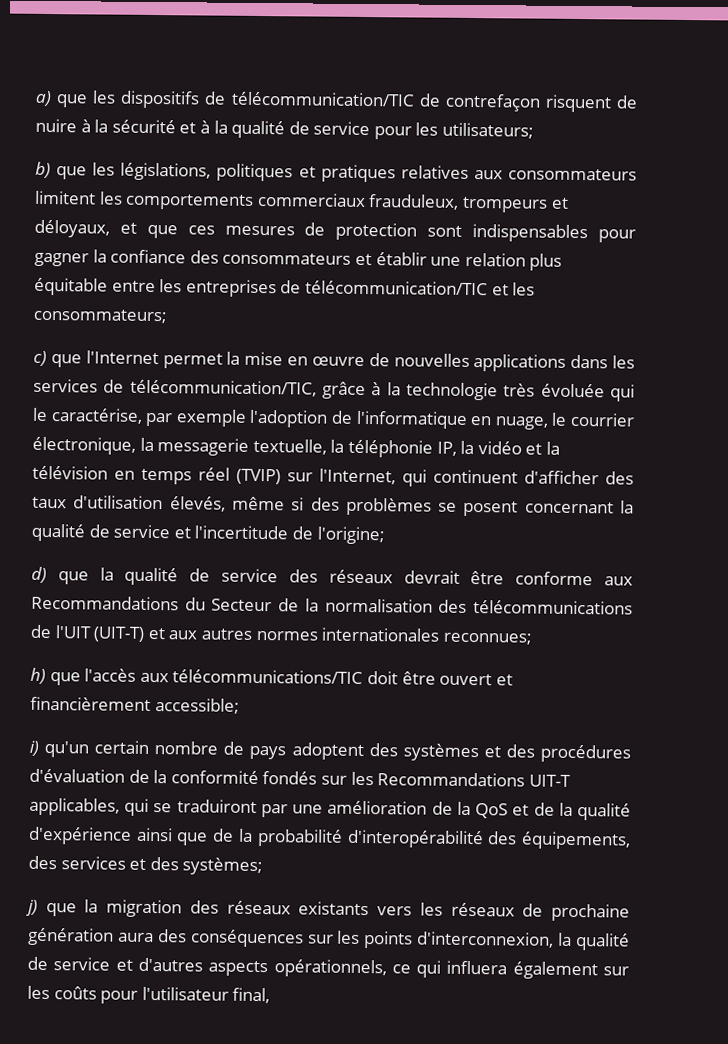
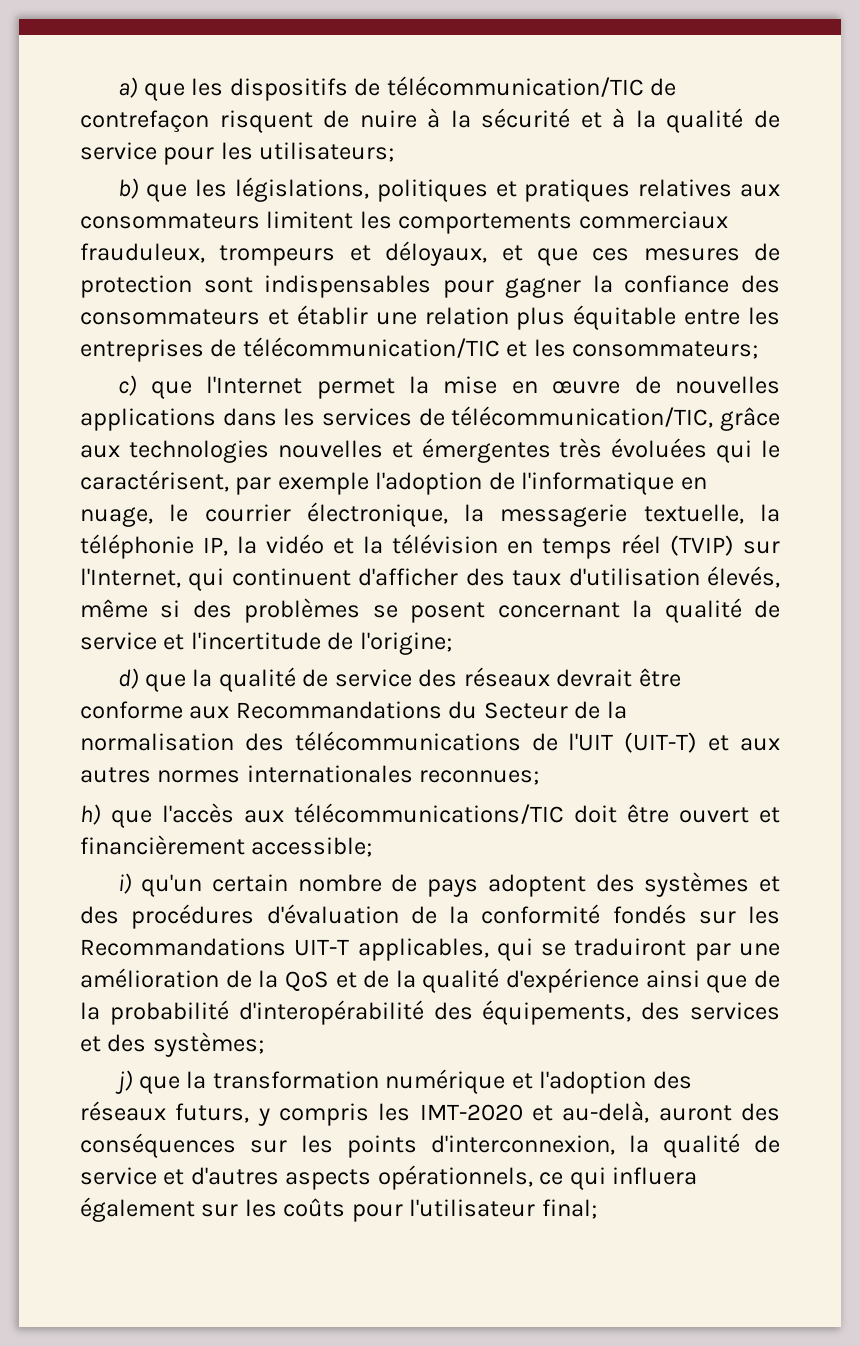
[371,382,605,401] à la technologie très évoluée -> [80,438,708,463] aux technologies nouvelles et émergentes très évoluées
[50,408,143,424] caractérise, -> [80,470,229,492] caractérisent,
[106,899,631,922] [27,927,154,946] migration des réseaux existants vers les réseaux de prochaine génération aura -> [212,1069,692,1094] [80,1101,732,1126] transformation numérique et l'adoption des réseaux futurs, y compris les IMT-2020 et au-delà, auront
[232,987,271,1004] final, -> [541,1199,597,1219] final;

